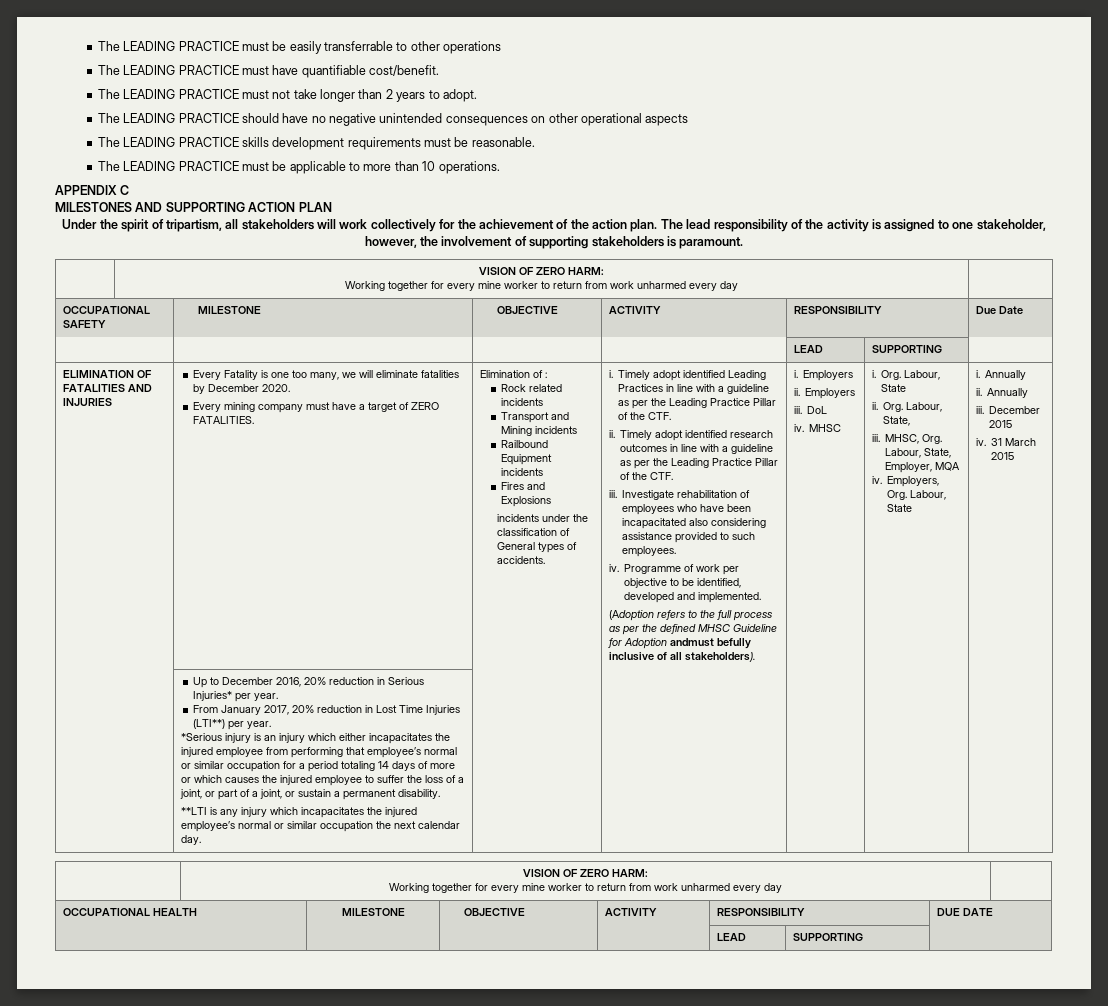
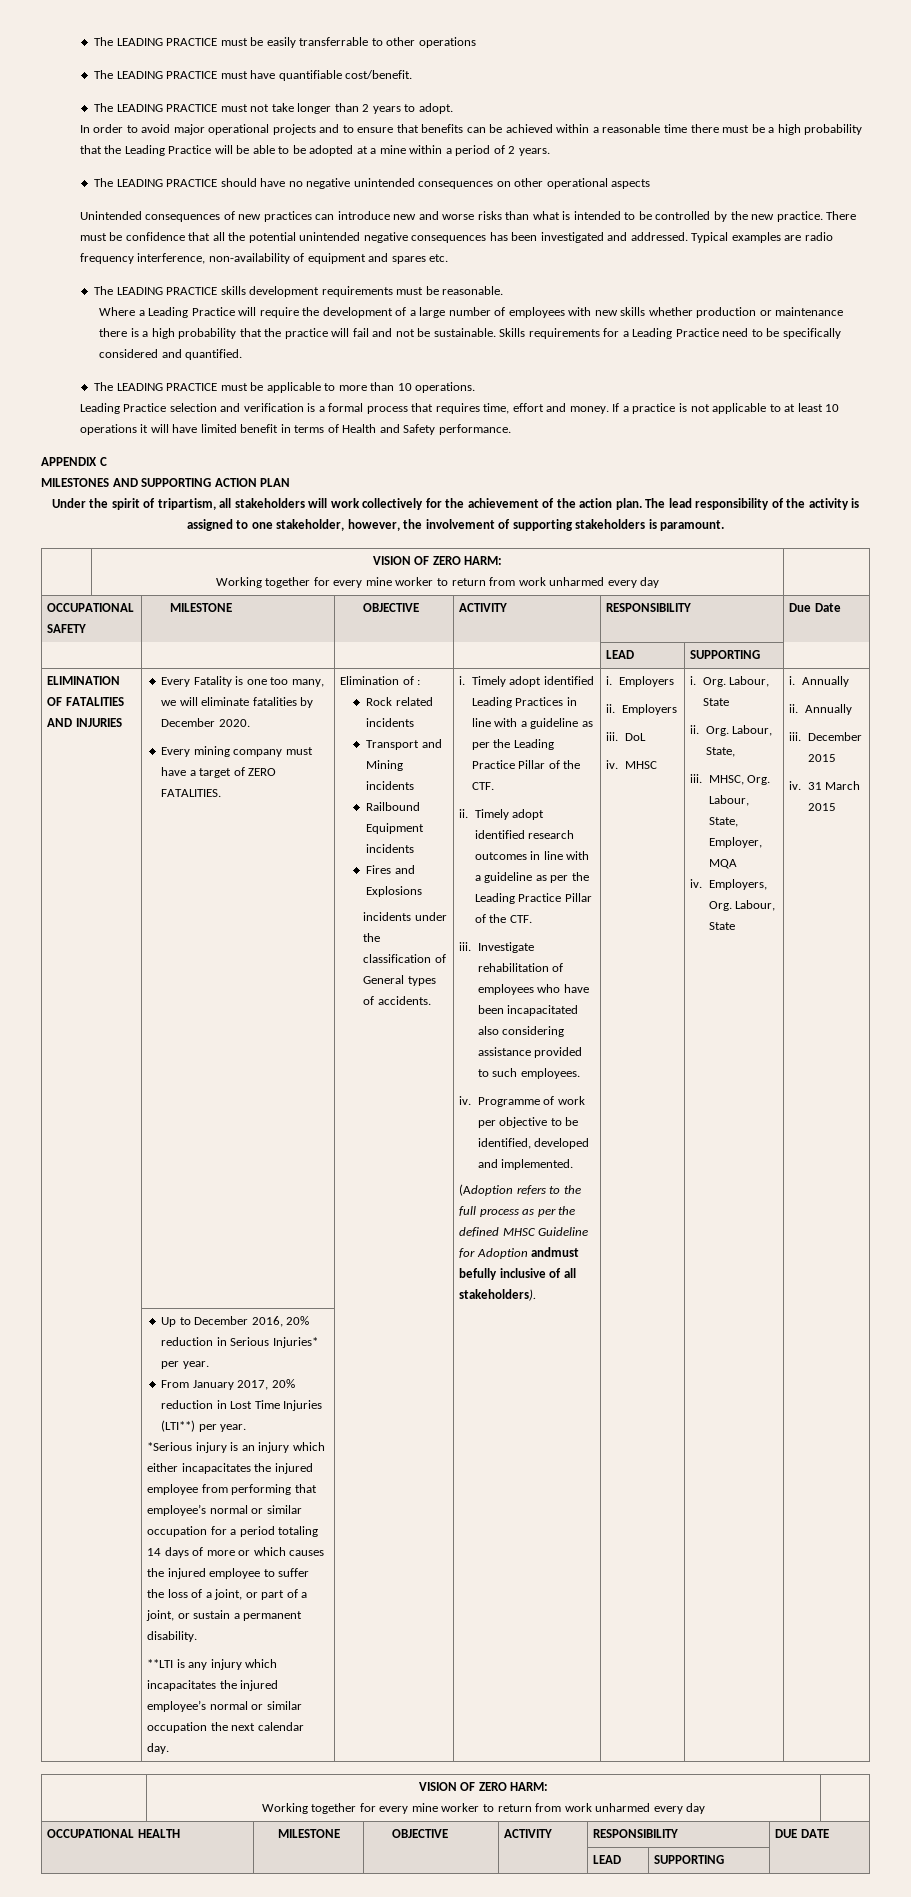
(477, 95) none -> [79,124,863,135] [79,145,550,156] // In order to avoid major operational projects and to ensure that benefits can be achieved within a reasonable time there must be a high probability that the Leading Practice will be able to be adopted at a mine within a period of 2 years.
(689, 120) none -> [79,211,857,222] [79,232,833,243] [79,253,449,264] // Unintended consequences of new practices can introduce new and worse risks than what is intended to be controlled by the new practice. There must be confidence that all the potential unintended negative consequences has been investigated and addressed. Typical examples are radio frequency interference, non-availability of equipment and spares etc.
(535, 142) none -> [99,307,844,318] [99,328,841,339] [99,349,243,360] // Where a Leading Practice will require the development of a large number of employees with new skills whether production or maintenance there is a high probability that the practice will fail and not be sustainable. Skills requirements for a Leading Practice need to be specifically considered and quantified.
(500, 167) none -> [79,403,840,414] [79,424,511,435] // Leading Practice selection and verification is a formal process that requires time, effort and money. If a practice is not applicable to at least 10 operations it will have limited benefit in terms of Health and Safety performance.

